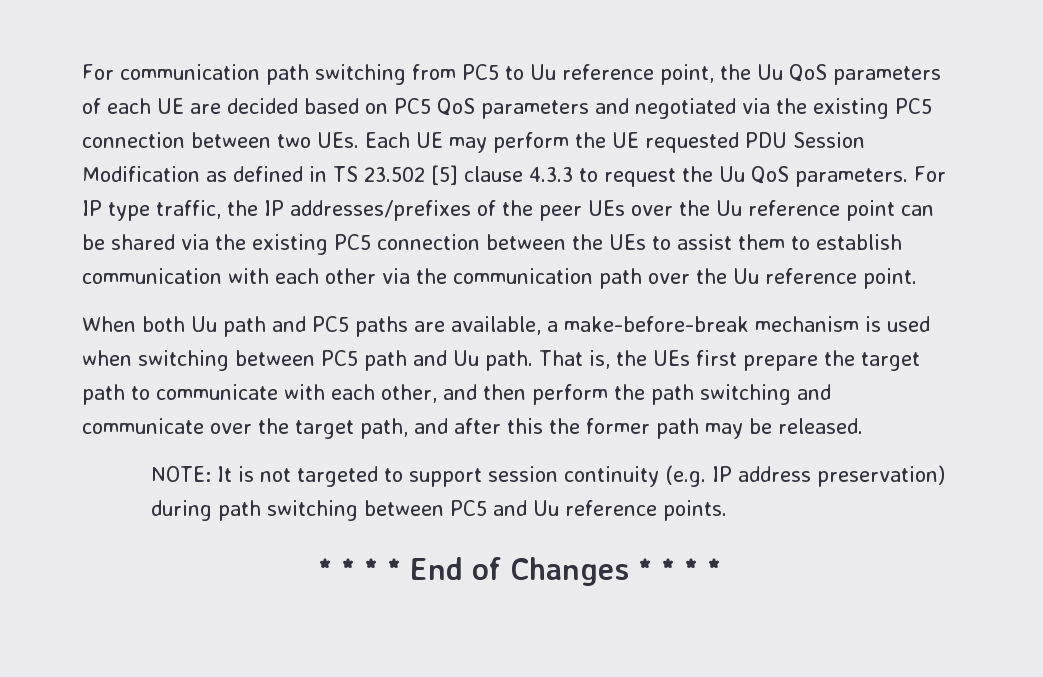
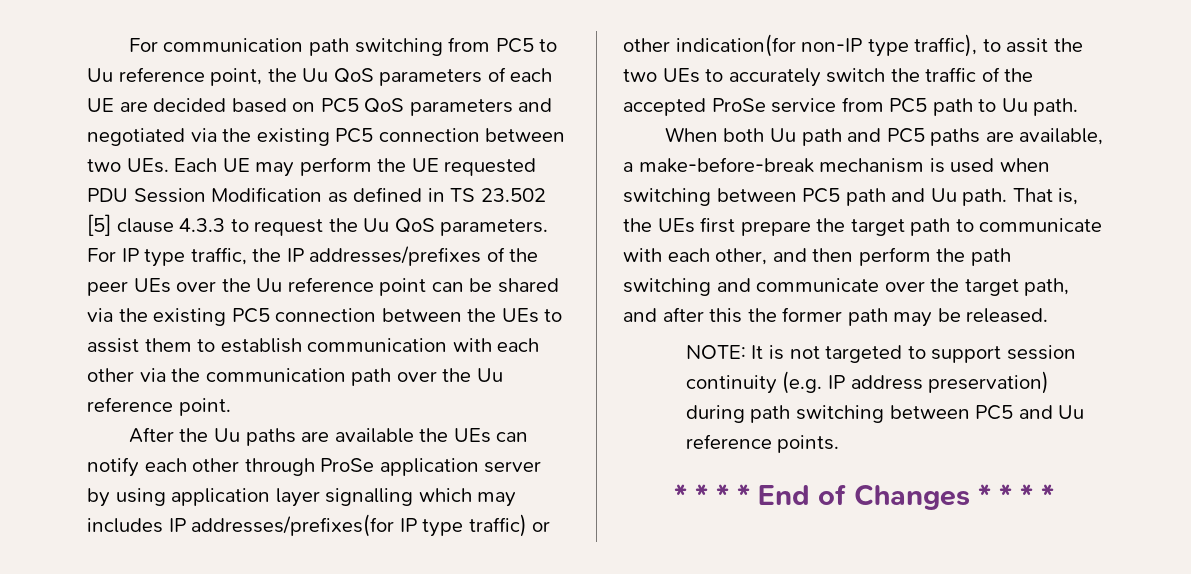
(917, 278) none -> [128,427,529,446] [87,457,542,477] [87,488,517,507] [87,514,551,537] [623,34,1083,57] [623,67,1034,87] [623,97,1079,116] // After the Uu paths are available the UEs can notify each other through ProSe application server by using application layer signalling which may includes IP addresses/prefixes(for IP type traffic) or other indication(for non-IP type traffic), to assit the two UEs to accurately switch the traffic of the accepted ProSe service from PC5 path to Uu path.

